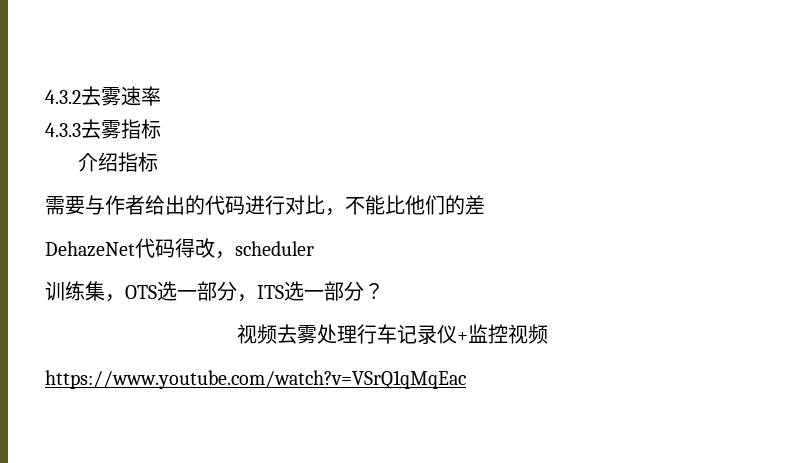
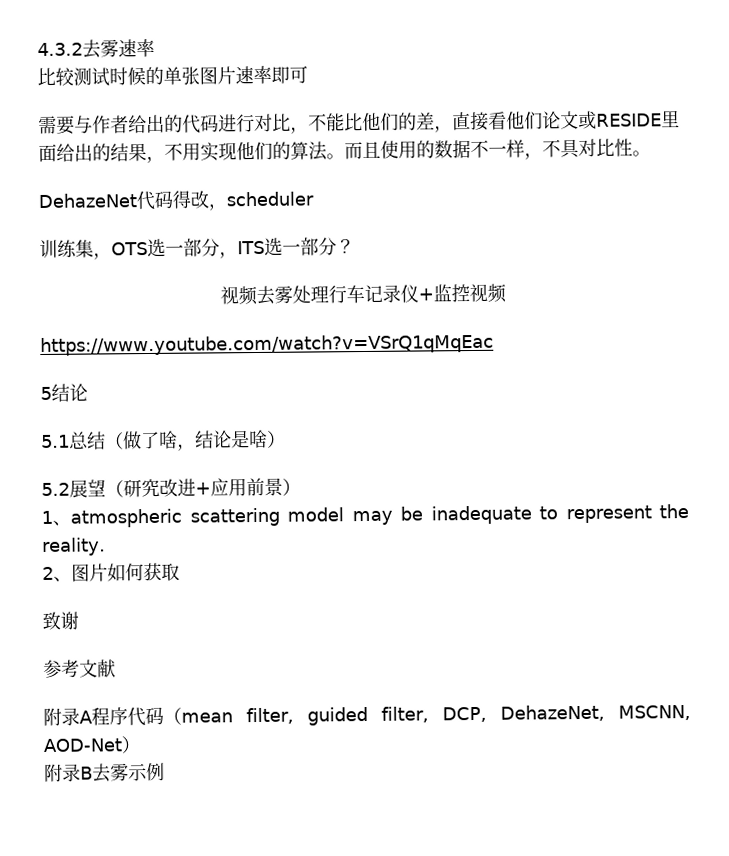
[45,119,161,139] [77,152,158,172] 4.3.3去雾指标 // 介绍指标 -> [37,65,308,87] 比较测试时候的单张图片速率即可
(485, 205) none -> [434,110,680,133] [38,138,651,164] ，直接看他们论文或RESIDE里面给出的结果，不用实现他们的算法。而且使用的数据不一样，不具对比性。
(466, 379) none -> [40,383,88,402] [41,429,286,451] [41,477,301,498] [41,504,689,528] [42,537,106,556] [42,562,180,582] [42,611,79,630] [43,659,116,678] [43,704,691,727] [43,736,140,754] [44,762,165,783] // 5结论 // 5.1总结（做了啥，结论是啥） // 5.2展望（研究改进+应用前景） // 1、atmospheric scattering model may be inadequate to represent the reality. // 2、图片如何获取 // 致谢 // 参考文献 // 附录A程序代码（mean filter, guided filter, DCP, DehazeNet, MSCNN, AOD-Net） // 附录B去雾示例

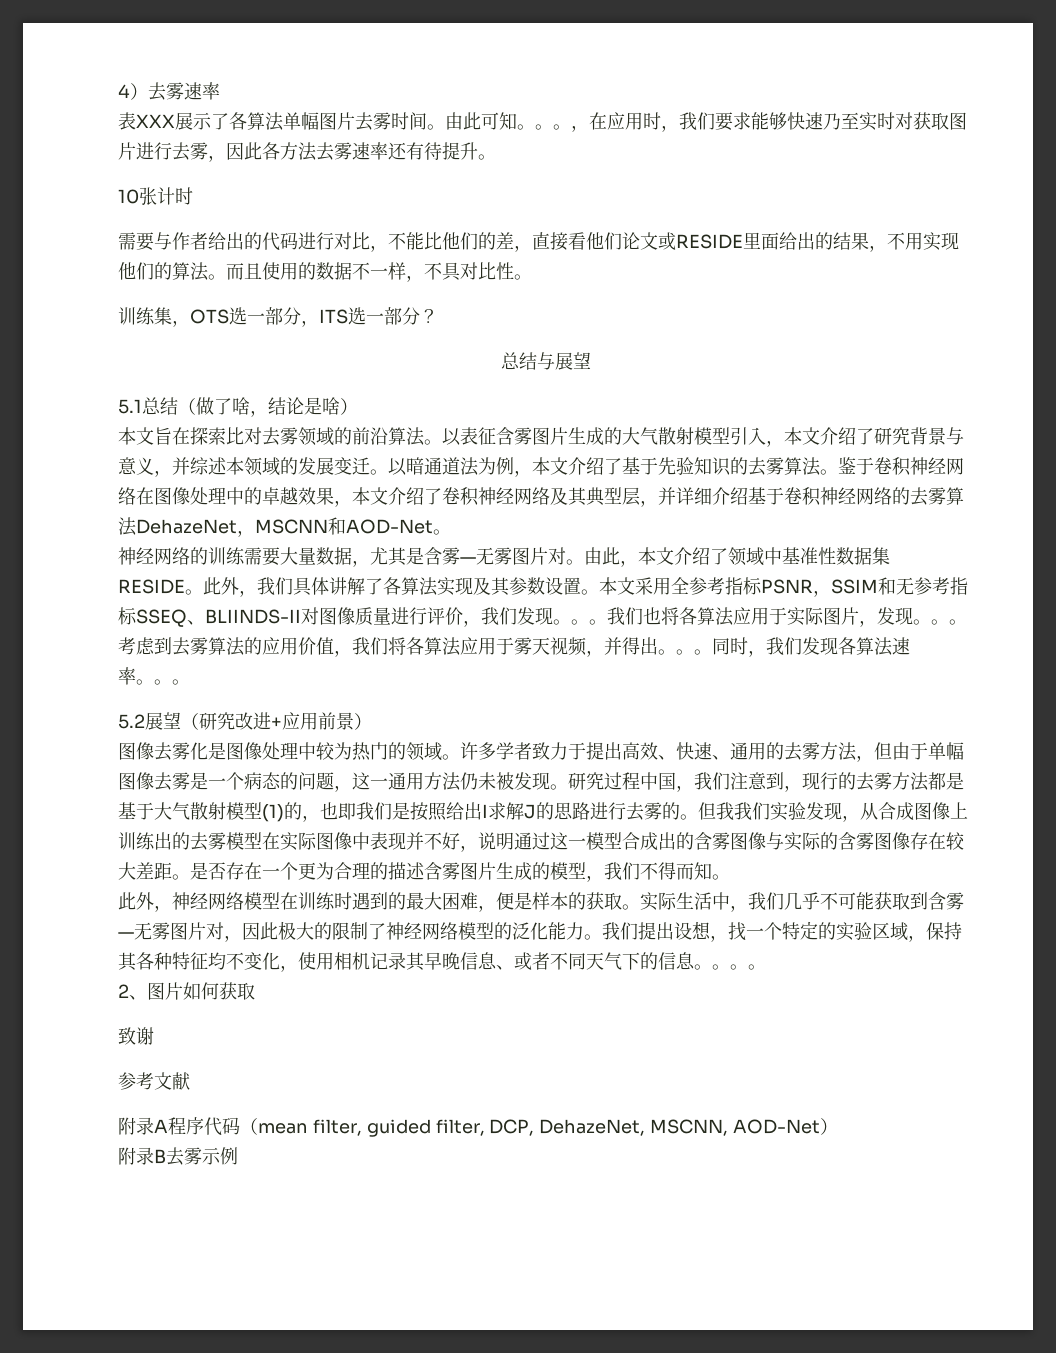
[37,42,83,57] 4.3.2 -> [118,83,148,100] 4）
[37,65,308,87] 比较测试时候的单张图片速率即可 -> [118,112,967,132] [118,142,496,162] [118,187,193,205] 表XXX展示了各算法单幅图片去雾时间。由此可知。。。，在应用时，我们要求能够快速乃至实时对获取图片进行去雾，因此各方法去雾速率还有待提升。 // 10张计时
[38,190,314,211] // DehazeNet代码得改，scheduler -> (532, 277) none
[220,283,507,306] [40,333,494,356] [40,383,88,402] 视频去雾处理行车记录仪+监控视频 // https://www.youtube.com/watch?v=VSrQ1qMqEac // 5结论 -> [501,352,591,370] 总结与展望
(286, 439) none -> [118,427,964,447] [118,457,964,477] [118,487,964,507] [118,517,451,537] [118,547,890,567] [118,577,968,597] [118,607,967,627] [118,637,910,657] [118,667,190,685] // 本文旨在探索比对去雾领域的前沿算法。以表征含雾图片生成的大气散射模型引入，本文介绍了研究背景与意义，并综述本领域的发展变迁。以暗通道法为例，本文介绍了基于先验知识的去雾算法。鉴于卷积神经网络在图像处理中的卓越效果，本文介绍了卷积神经网络及其典型层，并详细介绍基于卷积神经网络的去雾算法DehazeNet，MSCNN和AOD-Net。 // 神经网络的训练需要大量数据，尤其是含雾—无雾图片对。由此，本文介绍了领域中基准性数据集RESIDE。此外，我们具体讲解了各算法实现及其参数设置。本文采用全参考指标PSNR，SSIM和无参考指标SSEQ、BLIINDS-II对图像质量进行评价，我们发现。。。我们也将各算法应用于实际图片，发现。。。考虑到去雾算法的应用价值，我们将各算法应用于雾天视频，并得出。。。同时，我们发现各算法速率。。。
[41,504,689,528] [42,537,106,556] 1、atmospheric scattering model may be inadequate to represent the reality. -> [118,742,964,762] [118,772,964,792] [118,802,968,822] [118,832,965,852] [118,862,730,882] [118,892,964,912] [118,921,962,942] [118,952,766,972] 图像去雾化是图像处理中较为热门的领域。许多学者致力于提出高效、快速、通用的去雾方法，但由于单幅图像去雾是一个病态的问题，这一通用方法仍未被发现。研究过程中国，我们注意到，现行的去雾方法都是基于大气散射模型(1)的，也即我们是按照给出I求解J的思路进行去雾的。但我我们实验发现，从合成图像上训练出的去雾模型在实际图像中表现并不好，说明通过这一模型合成出的含雾图像与实际的含雾图像存在较大差距。是否存在一个更为合理的描述含雾图片生成的模型，我们不得而知。 // 此外，神经网络模型在训练时遇到的最大困难，便是样本的获取。实际生活中，我们几乎不可能获取到含雾—无雾图片对，因此极大的限制了神经网络模型的泛化能力。我们提出设想，找一个特定的实验区域，保持其各种特征均不变化，使用相机记录其早晚信息、或者不同天气下的信息。。。。

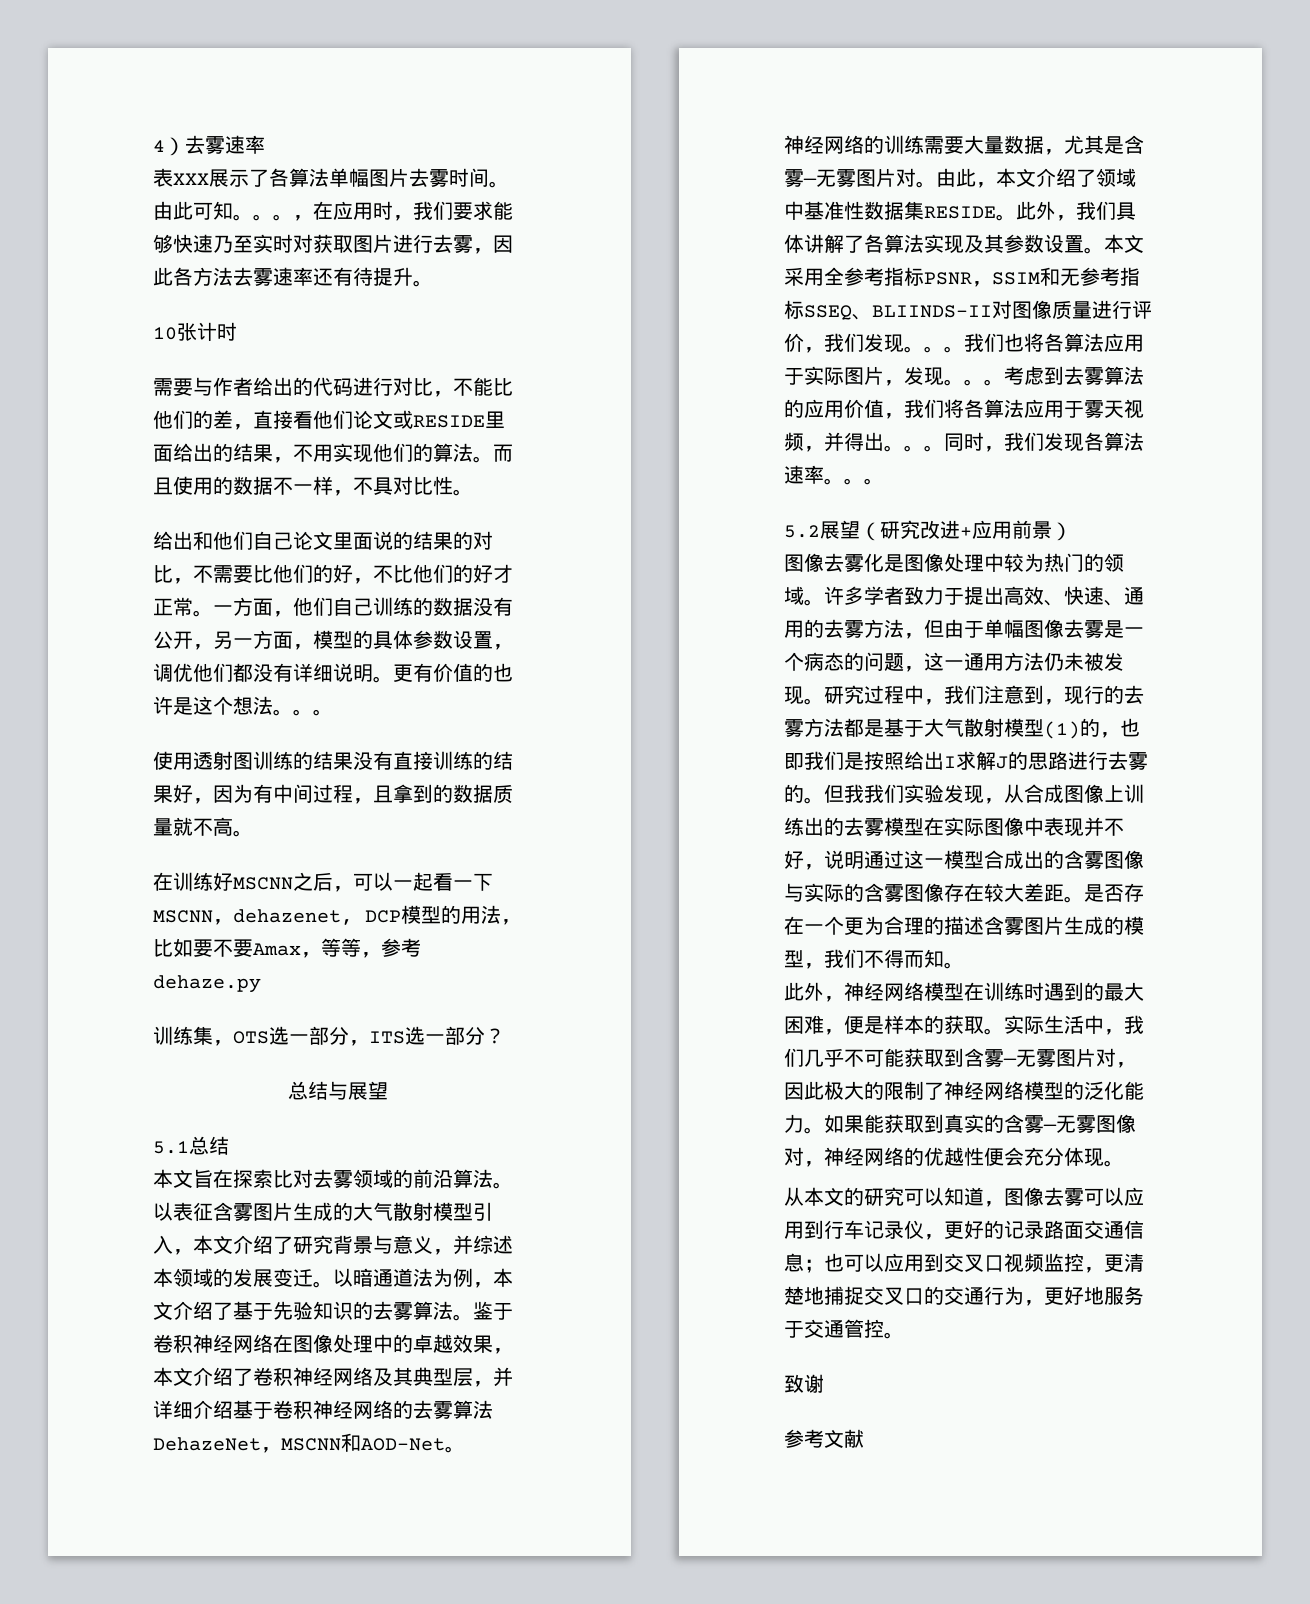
(532, 277) none -> [153,531,493,550] [153,564,513,584] [153,597,513,617] [153,630,513,650] [153,663,513,683] [153,696,333,716] [153,751,513,770] [153,784,513,804] [153,817,253,837] [153,872,493,892] [153,905,521,925] [153,938,421,958] [153,975,261,993] // 给出和他们自己论文里面说的结果的对比，不需要比他们的好，不比他们的好才正常。一方面，他们自己训练的数据没有公开，另一方面，模型的具体参数设置，调优他们都没有详细说明。更有价值的也许是这个想法。。。 // 使用透射图训练的结果没有直接训练的结果好，因为有中间过程，且拿到的数据质量就不高。 // 在训练好MSCNN之后，可以一起看一下MSCNN，dehazenet, DCP模型的用法，比如要不要Amax，等等，参考dehaze.py
[178,397,358,417] （做了啥，结论是啥） -> (229, 1145) none
[658,772,676,790] 国 -> (924, 694) none
[602,921,962,942] [118,952,766,972] [118,982,255,1000] [118,1027,154,1045] [118,1072,190,1090] [118,1117,839,1137] [118,1147,238,1166] 我们提出设想，找一个特定的实验区域，保持其各种特征均不变化，使用相机记录其早晚信息、或者不同天气下的信息。。。。 // 2、图片如何获取 // 致谢 // 参考文献 // 附录A程序代码（mean filter, guided filter, DCP, DehazeNet, MSCNN, AOD-Net） // 附录B去雾示例 -> [824,1114,1136,1133] [784,1147,1124,1167] [784,1187,1144,1207] [784,1220,1144,1240] [784,1253,1144,1273] [784,1286,1144,1306] [784,1319,904,1339] [784,1374,824,1393] [784,1429,864,1448] 如果能获取到真实的含雾—无雾图像对，神经网络的优越性便会充分体现。 // 从本文的研究可以知道，图像去雾可以应用到行车记录仪，更好的记录路面交通信息；也可以应用到交叉口视频监控，更清楚地捕捉交叉口的交通行为，更好地服务于交通管控。 // 致谢 // 参考文献

